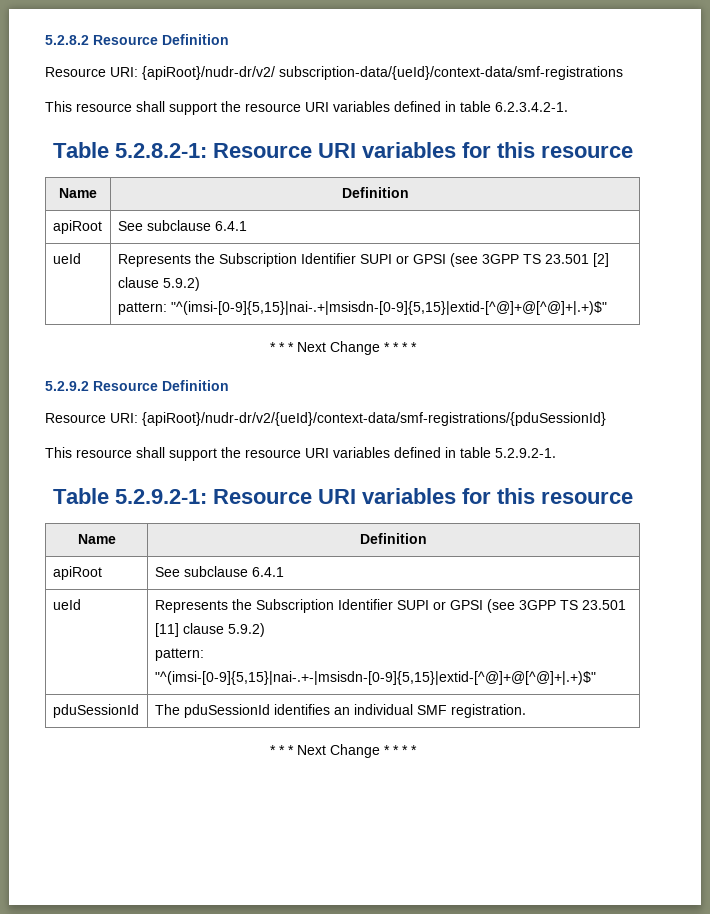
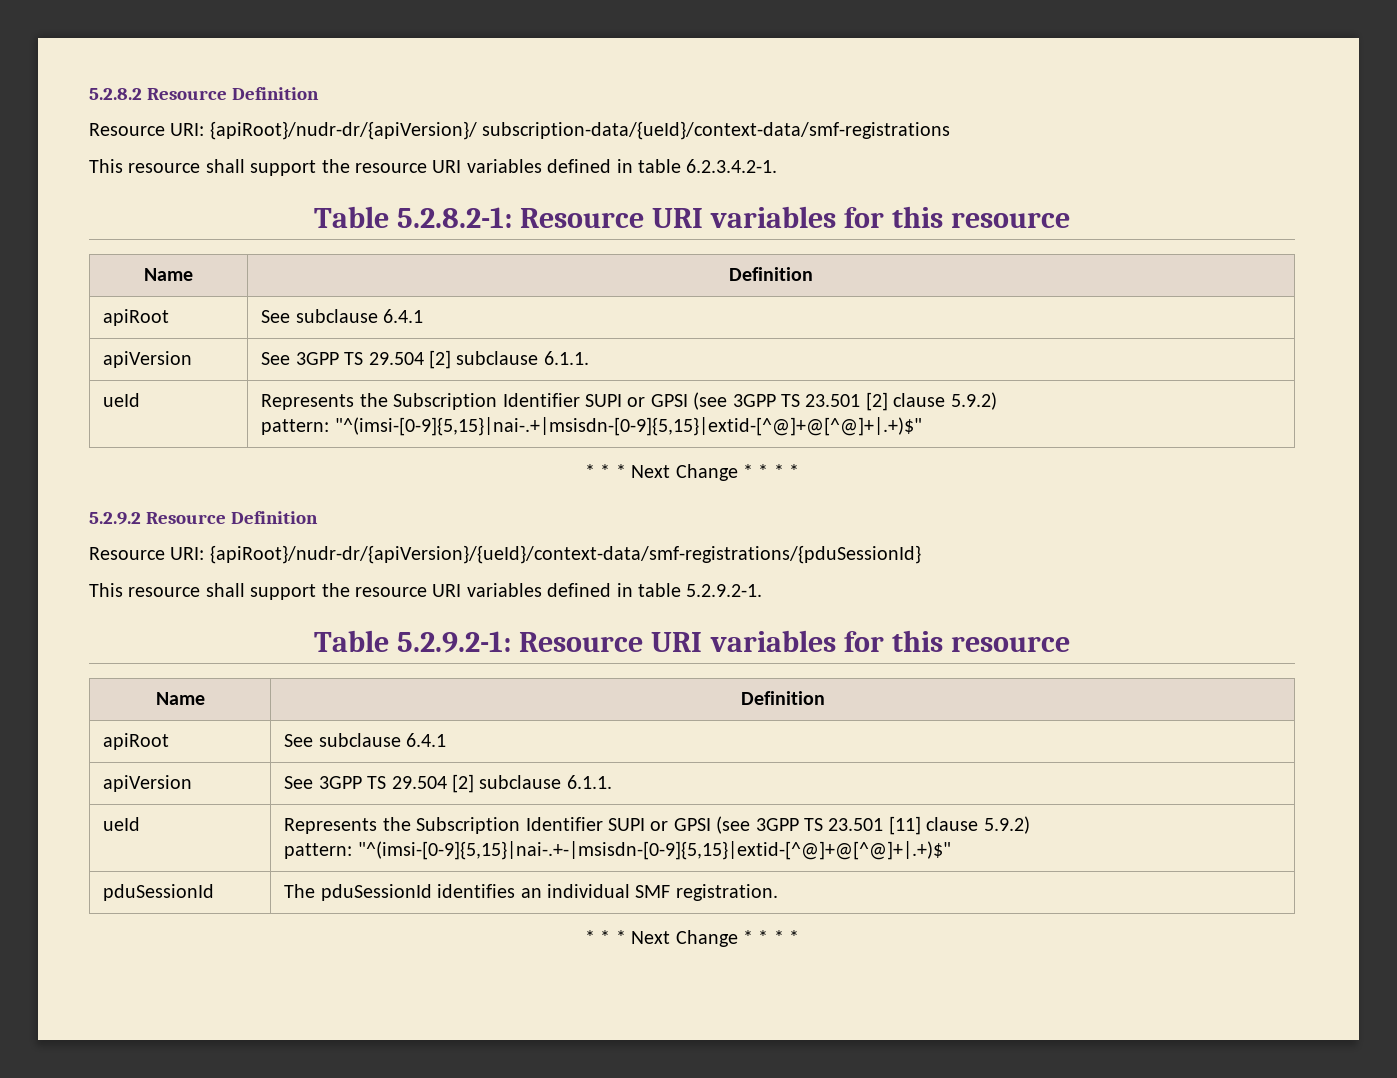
[142,66,275,80] {apiRoot}/nudr-dr/v2/ -> [209,121,477,140] {apiRoot}/nudr-dr/{apiVersion}/
(247, 226) none -> [103,351,193,368] [261,350,589,369] // apiVersion | See 3GPP TS 29.504 [2] subclause 6.1.1.
[142,412,606,426] {apiRoot}/nudr-dr/v2/{ueId}/context-data/smf-registrations/{pduSessionId} -> [209,545,921,564] {apiRoot}/nudr-dr/{apiVersion}/{ueId}/context-data/smf-registrations/{pduSessionId}
(284, 572) none -> [103,775,193,792] [284,774,612,793] // apiVersion | See 3GPP TS 29.504 [2] subclause 6.1.1.

